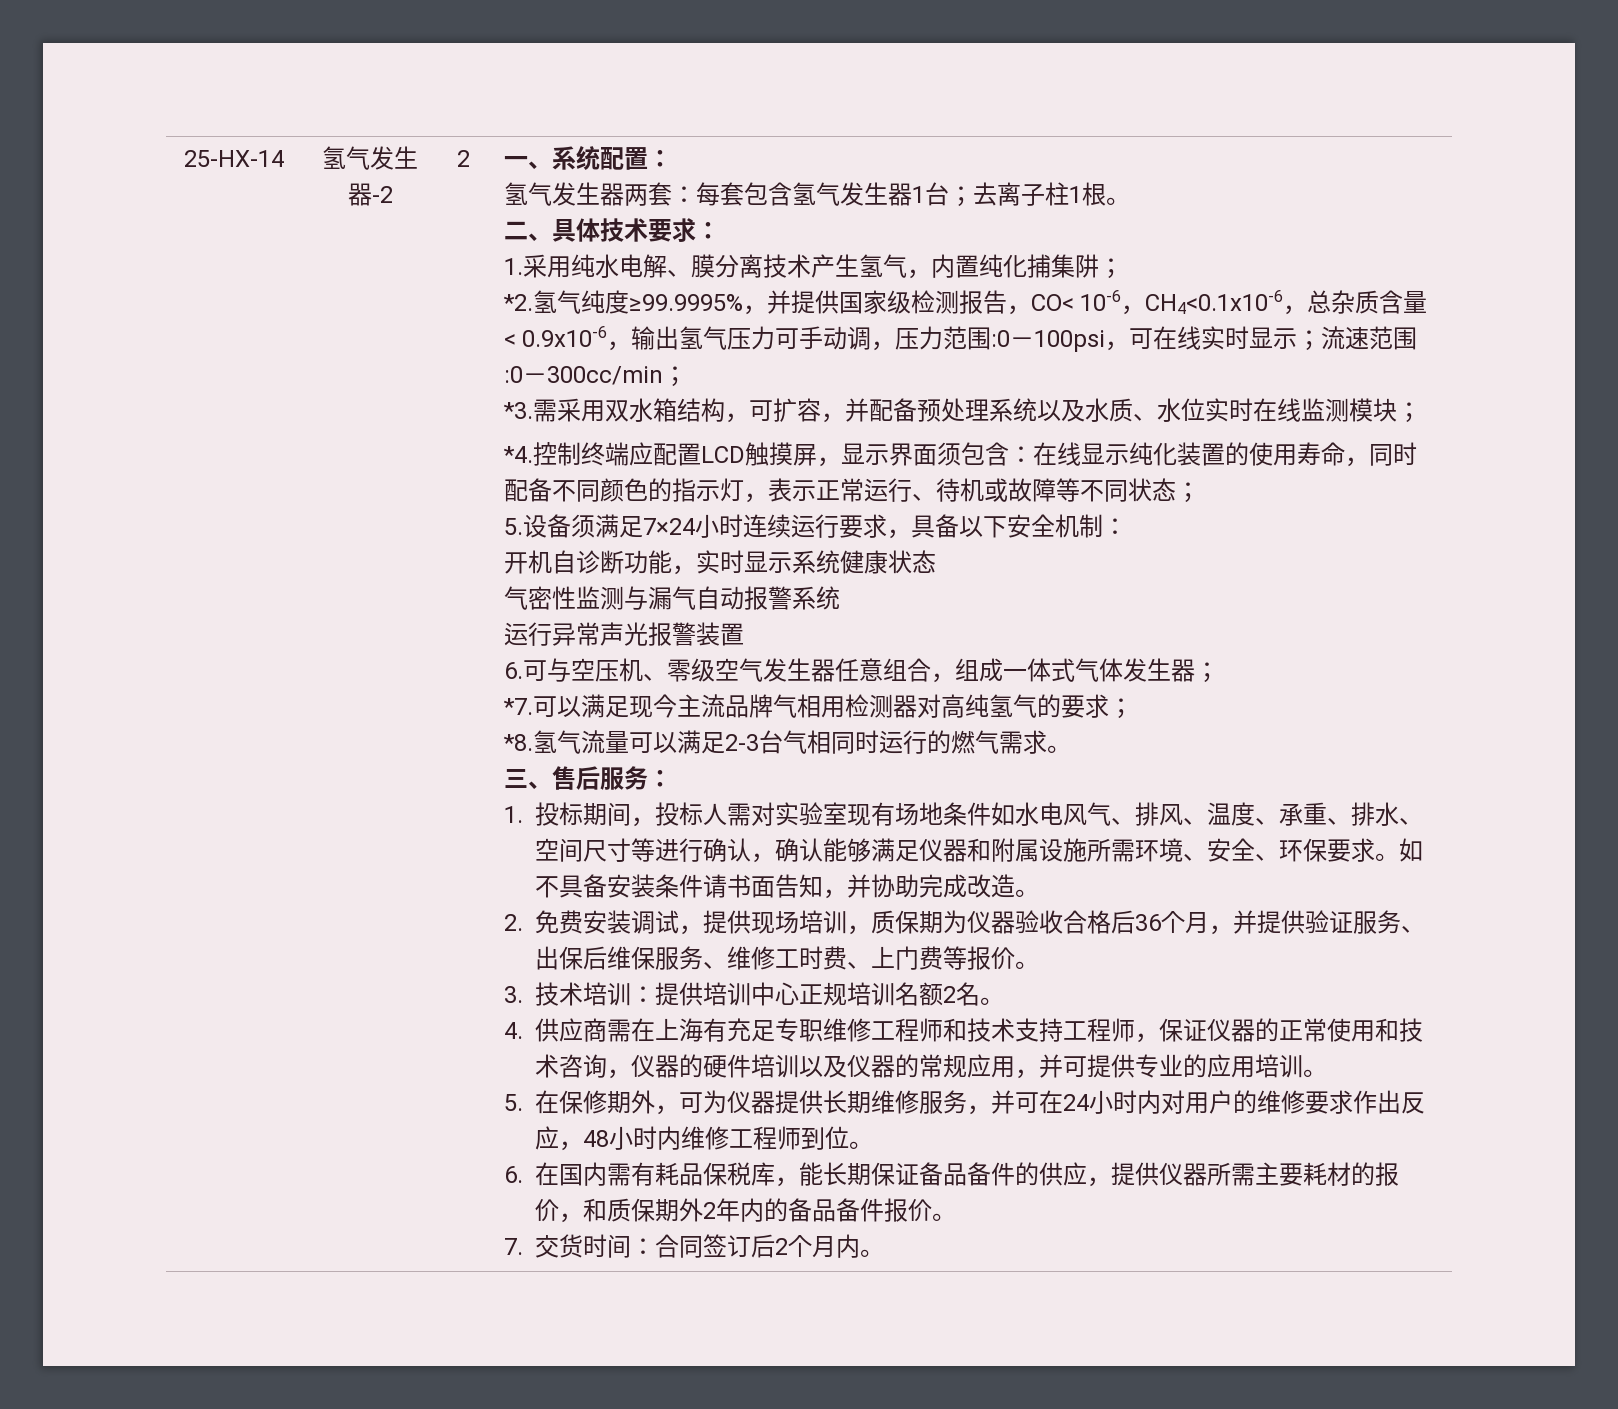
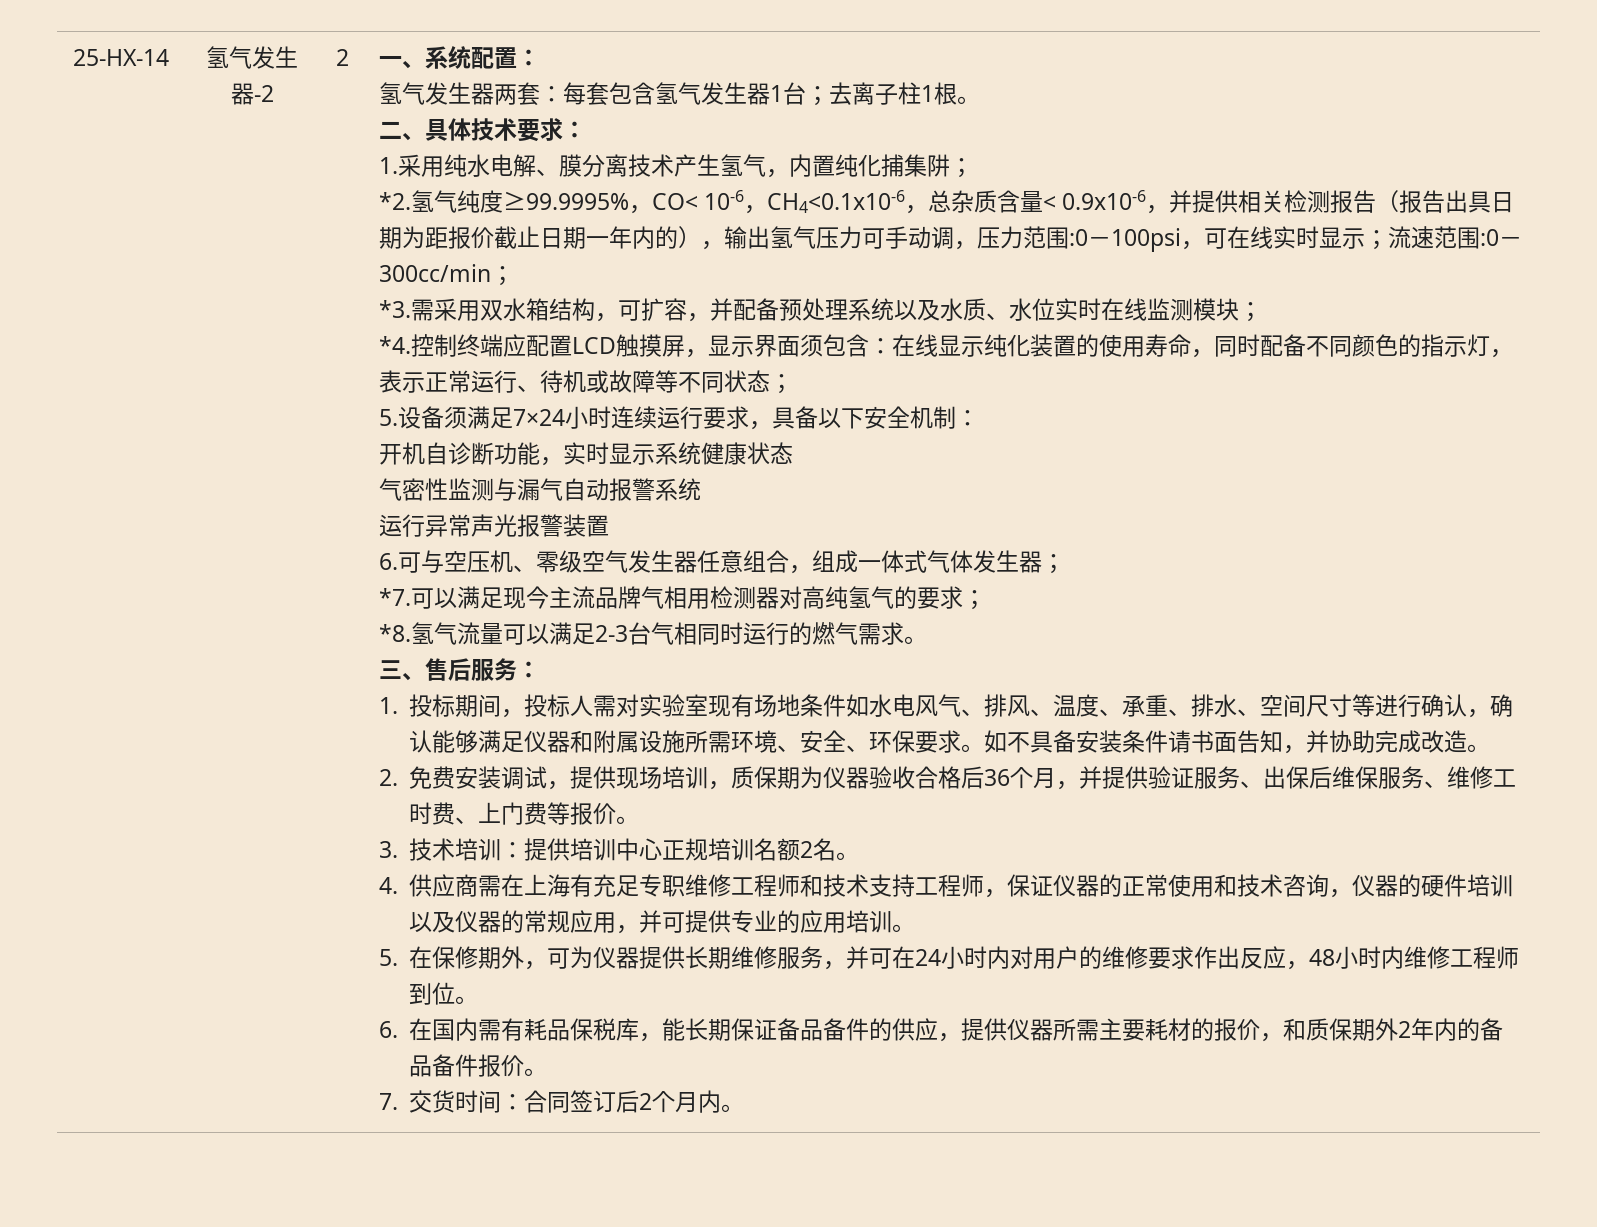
[767,290,1032,315] 并提供国家级检测报告， -> (652, 209) none
(632, 346) none -> [1169,190,1515,213] [378,226,724,250] 并提供相关检测报告（报告出具日期为距报价截止日期一年内的），

